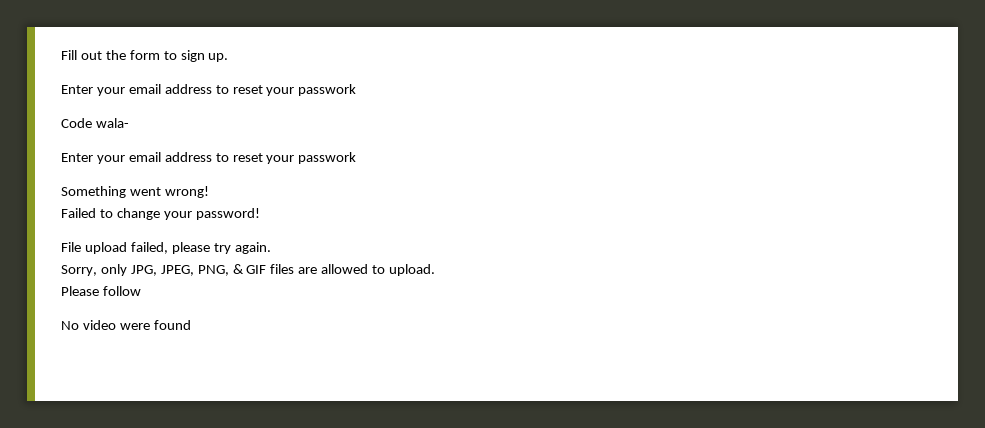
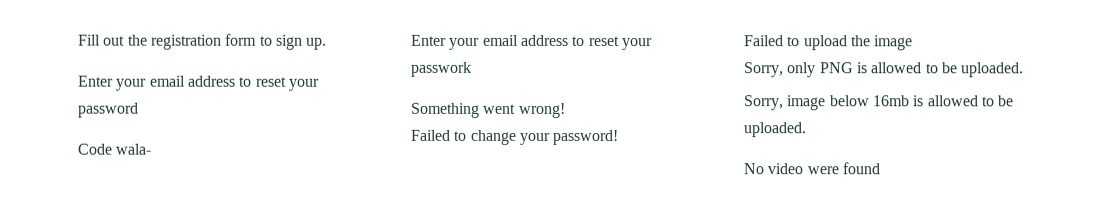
(126, 55) none -> [150,34,222,50] registration
[298,84,357,96] passwork -> [77,102,139,118] password
[61,242,271,254] [61,264,436,276] [61,286,141,296] File upload failed, please try again. // Sorry, only JPG, JPEG, PNG, & GIF files are allowed to upload. // Please follow -> [744,35,914,51] [744,62,1025,78] [743,95,1015,111] [743,122,806,138] Failed to upload the image // Sorry, only PNG is allowed to be uploaded. // Sorry, image below 16mb is allowed to be uploaded.

